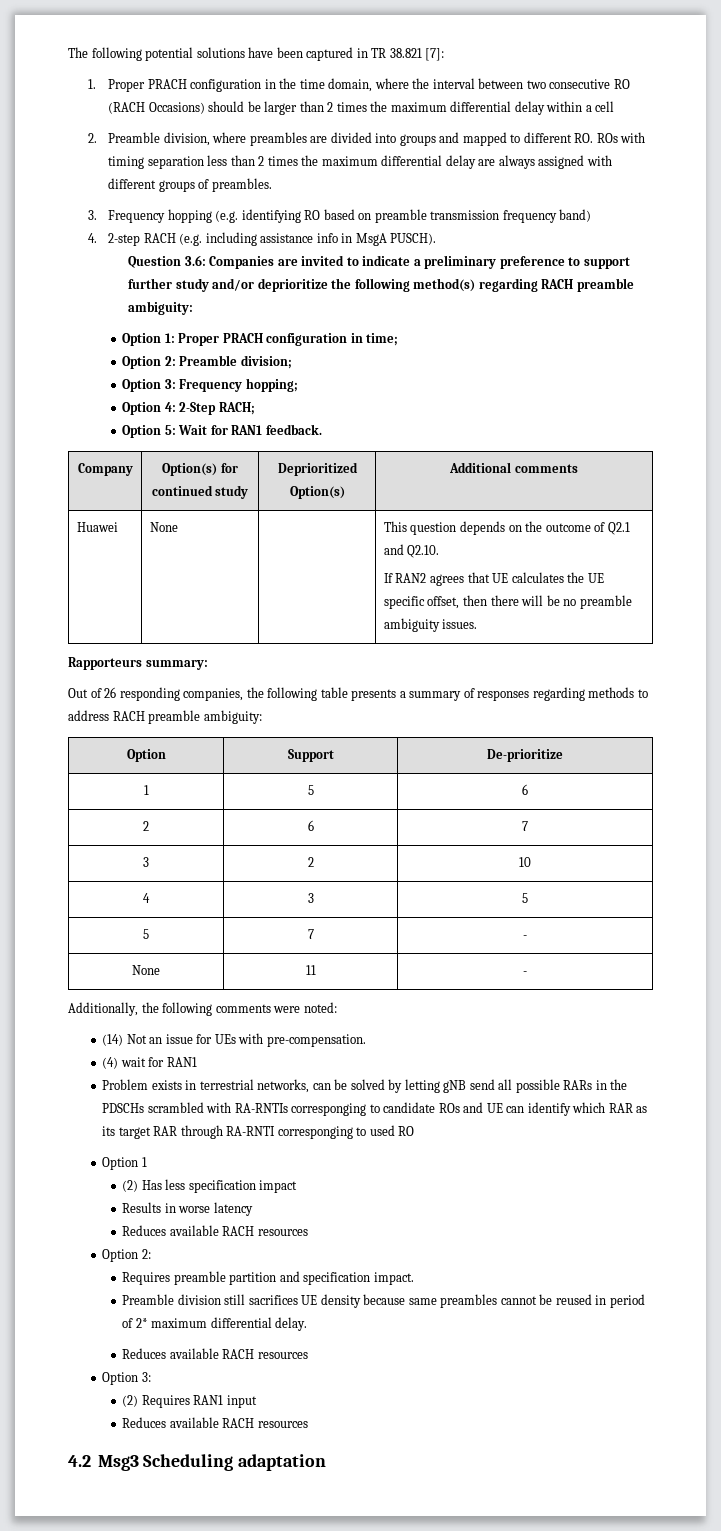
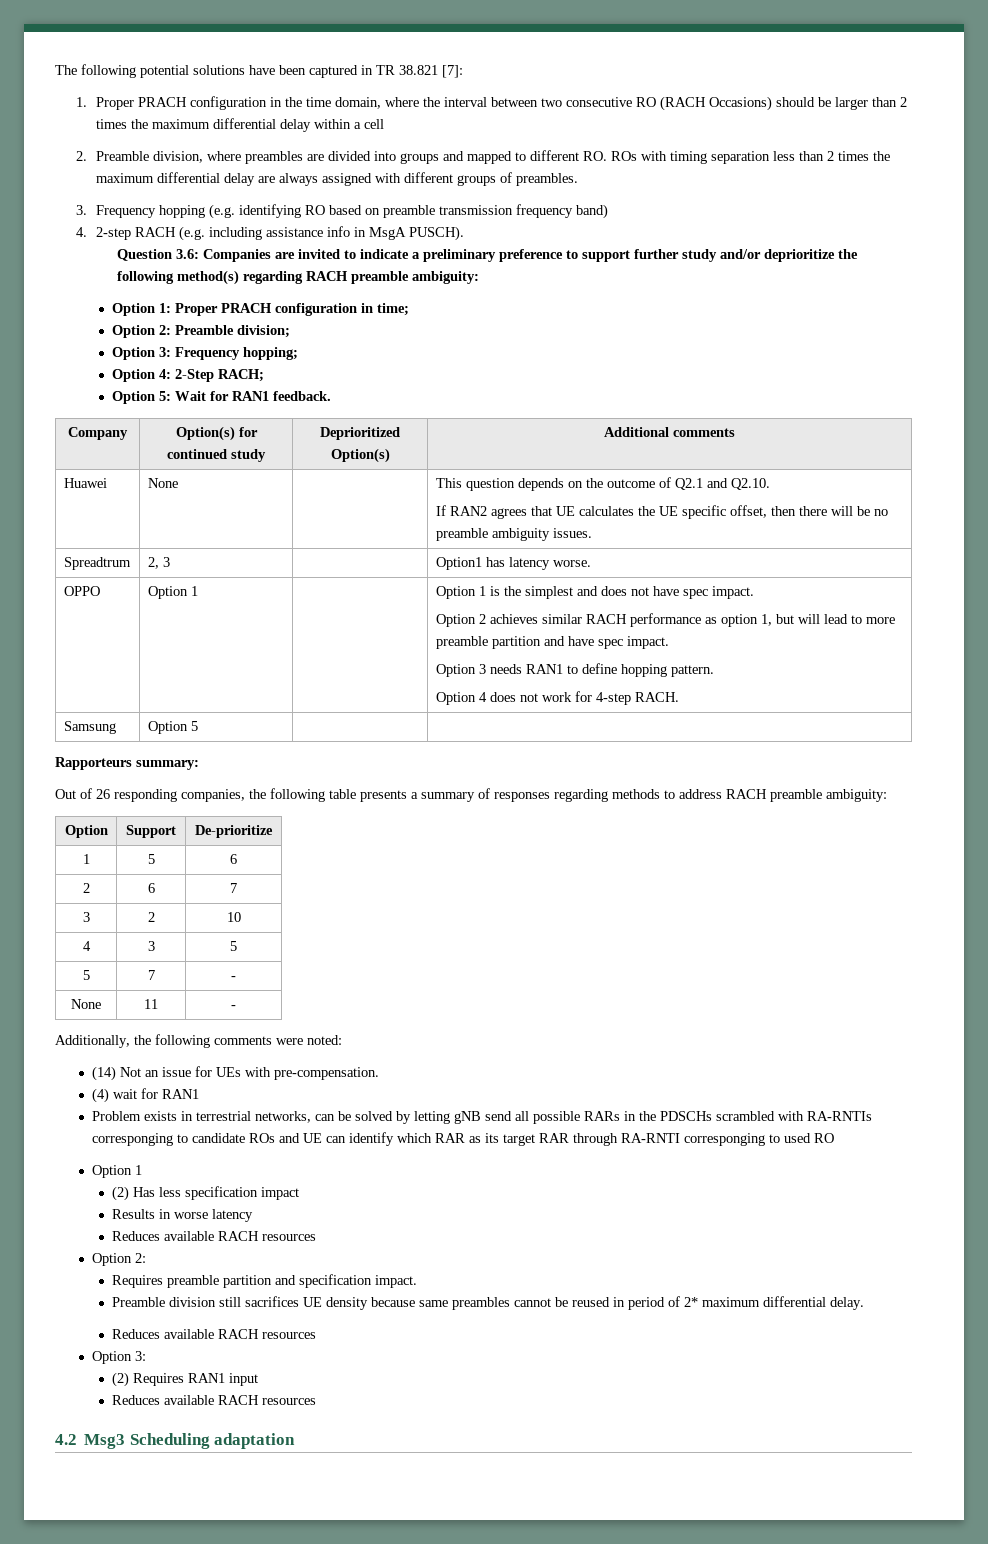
(478, 624) none -> [63,557,131,570] [147,557,170,569] [435,557,591,570] [63,586,100,596] [147,586,198,599] [435,586,754,599] [435,613,895,627] [435,636,669,649] [435,663,714,677] [435,691,679,705] [63,721,116,734] [147,721,198,734] // Spreadtrum | 2, 3 | | Option1 has latency worse. // OPPO | Option 1 | | Option 1 is the simplest and does not have spec impact. // Option 2 achieves similar RACH performance as option 1, but will lead to more preamble partition and have spec impact. // Option 3 needs RAN1 to define hopping pattern. // Option 4 does not work for 4-step RACH. // Samsung | Option 5 | |

